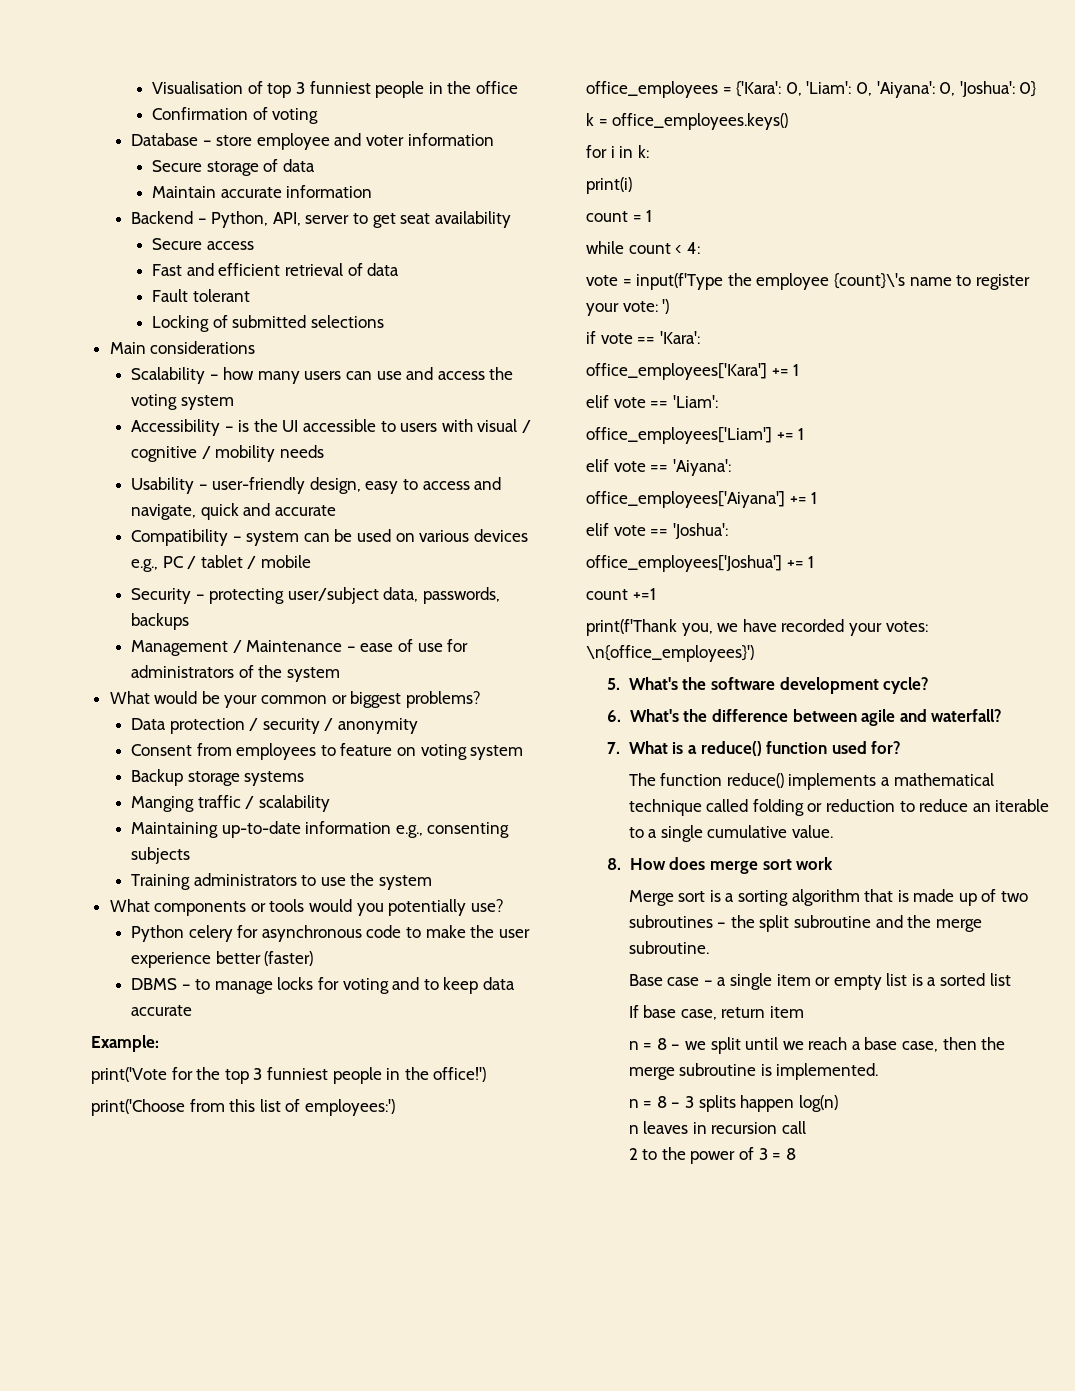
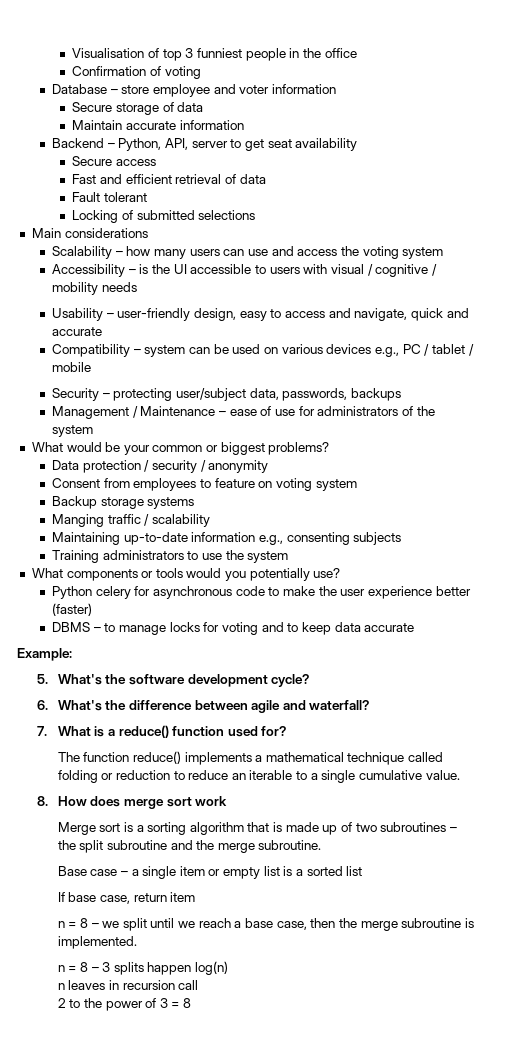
[91,1067,487,1084] [91,1099,395,1116] [586,81,1037,98] [586,113,789,130] [586,145,649,158] [586,177,632,194] [586,210,653,222] [586,241,700,254] [586,273,1030,290] [586,299,670,316] [586,331,700,344] [586,363,800,380] [586,395,718,408] [586,427,805,444] [586,459,731,476] [586,491,818,508] [586,523,728,539] [586,555,815,572] [586,588,656,600] [586,619,928,636] [586,645,754,662] // print('Vote for the top 3 funniest people in the office!') // print('Choose from this list of employees:') // office_employees = {'Kara': 0, 'Liam': 0, 'Aiyana': 0, 'Joshua': 0} // k = office_employees.keys() // for i in k: // print(i) // count = 1 // while count < 4: // vote = input(f'Type the employee {count}\'s name to register your vote: ') // if vote == 'Kara': // office_employees['Kara'] += 1 // elif vote == 'Liam': // office_employees['Liam'] += 1 // elif vote == 'Aiyana': // office_employees['Aiyana'] += 1 // elif vote == 'Joshua': // office_employees['Joshua'] += 1 // count +=1 // print(f'Thank you, we have recorded your votes: \n{office_employees}') -> (72, 654) none

